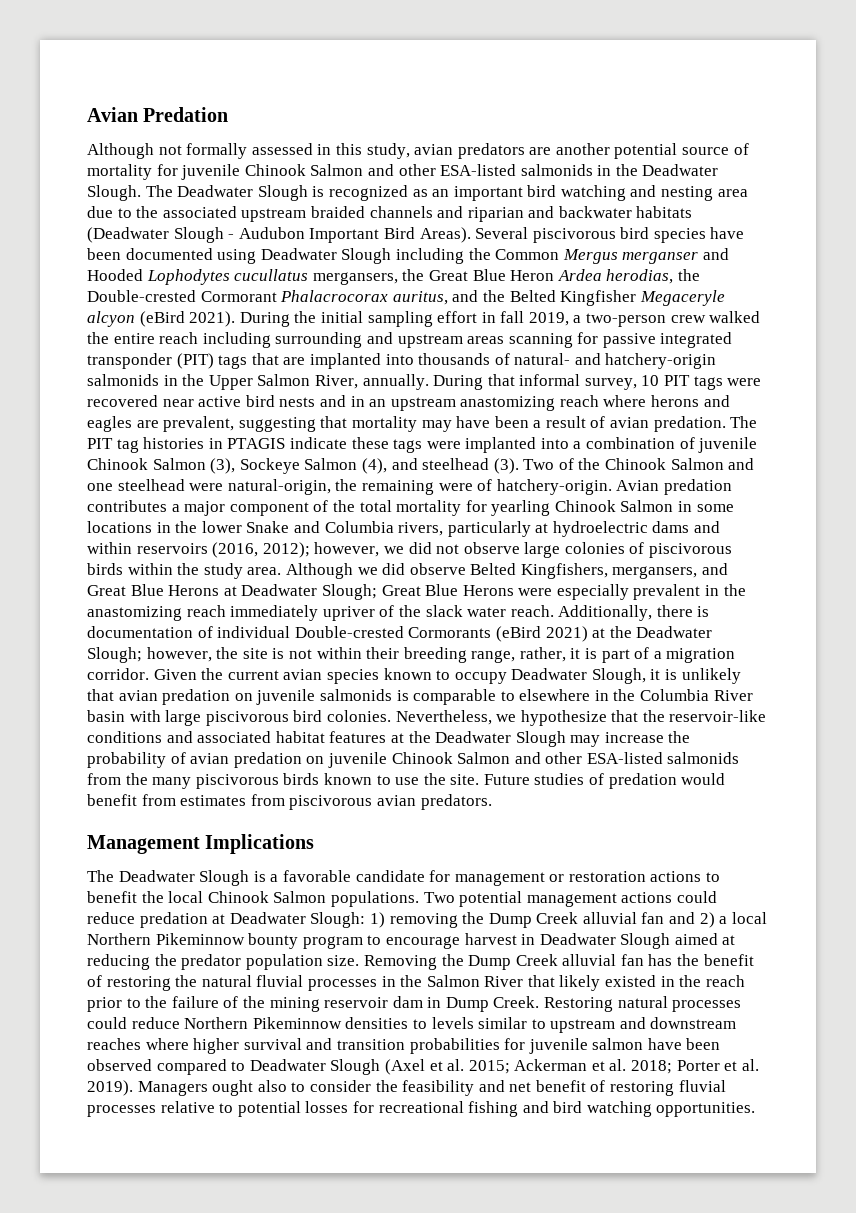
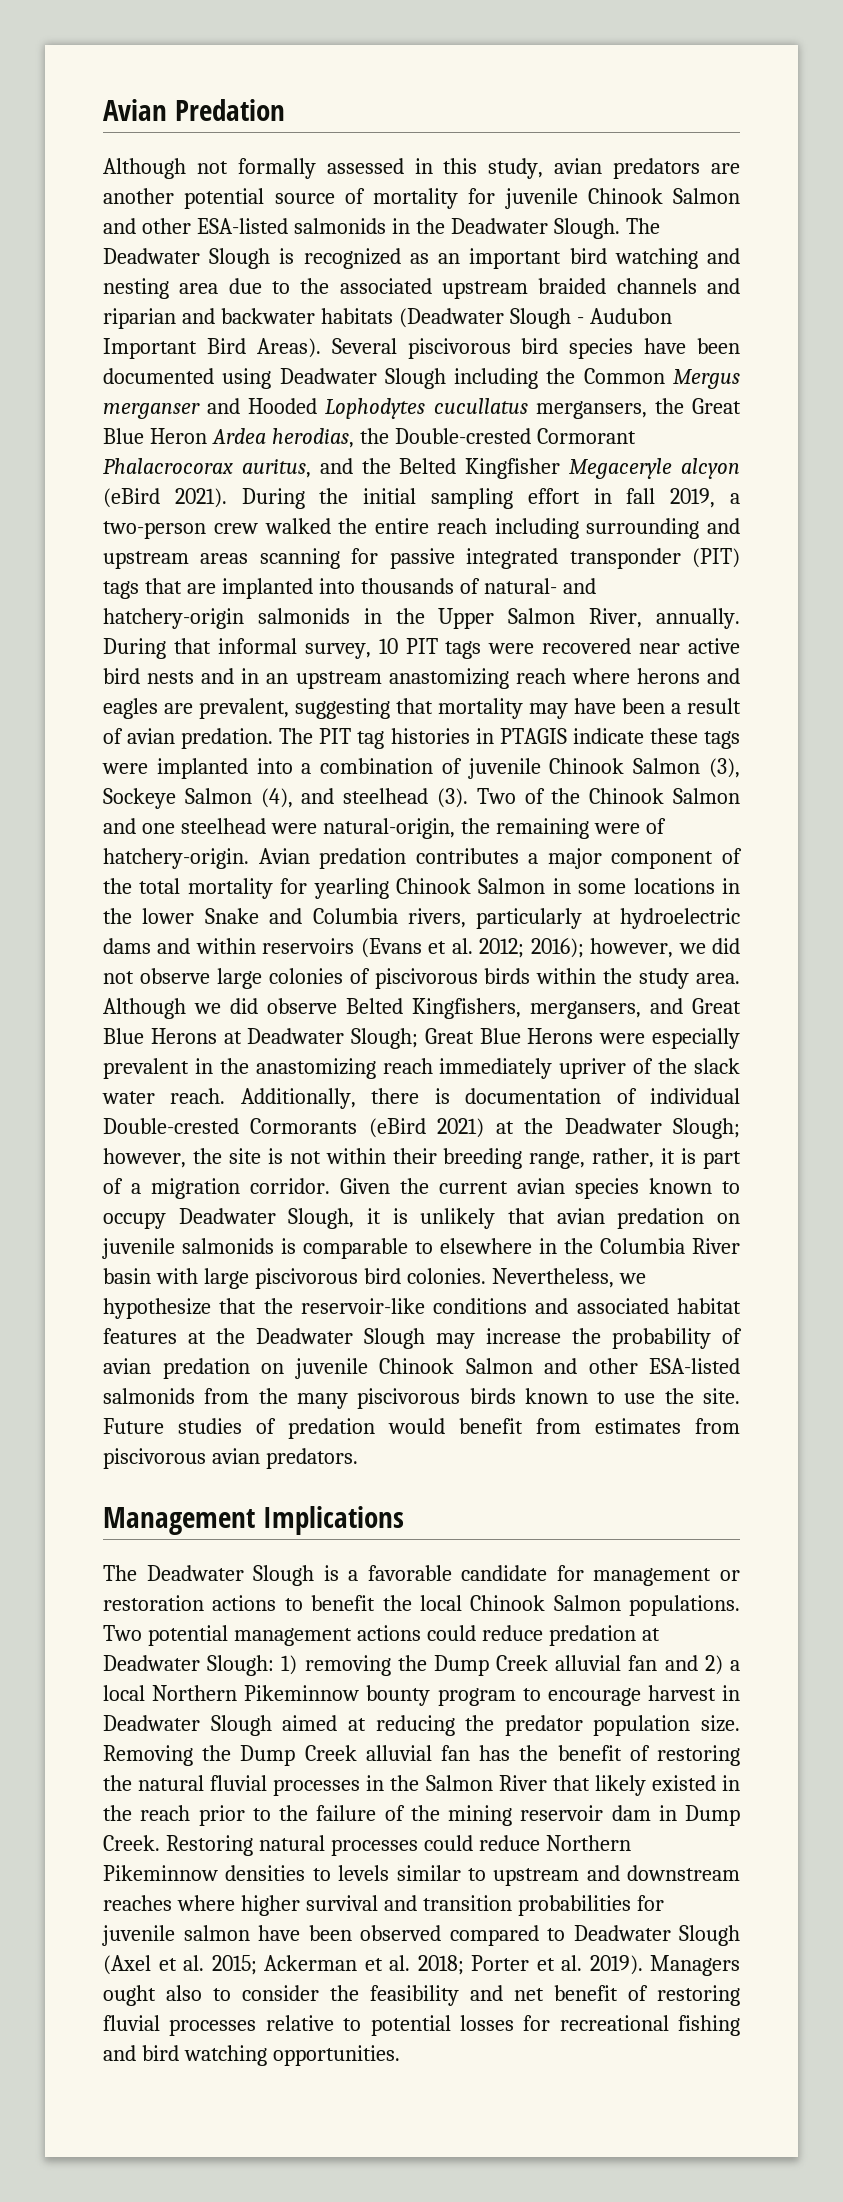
[212,542,310,558] (2016, 2012); -> [360,938,584,958] (Evans et al. 2012; 2016);

